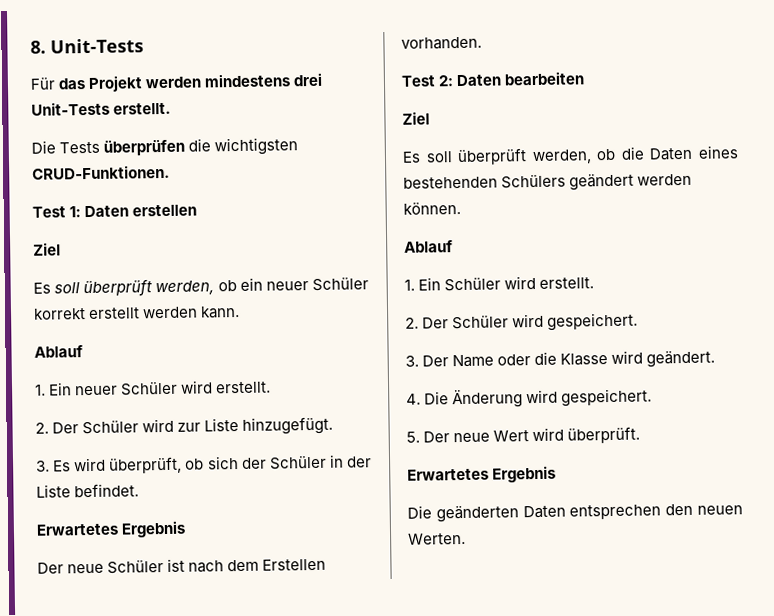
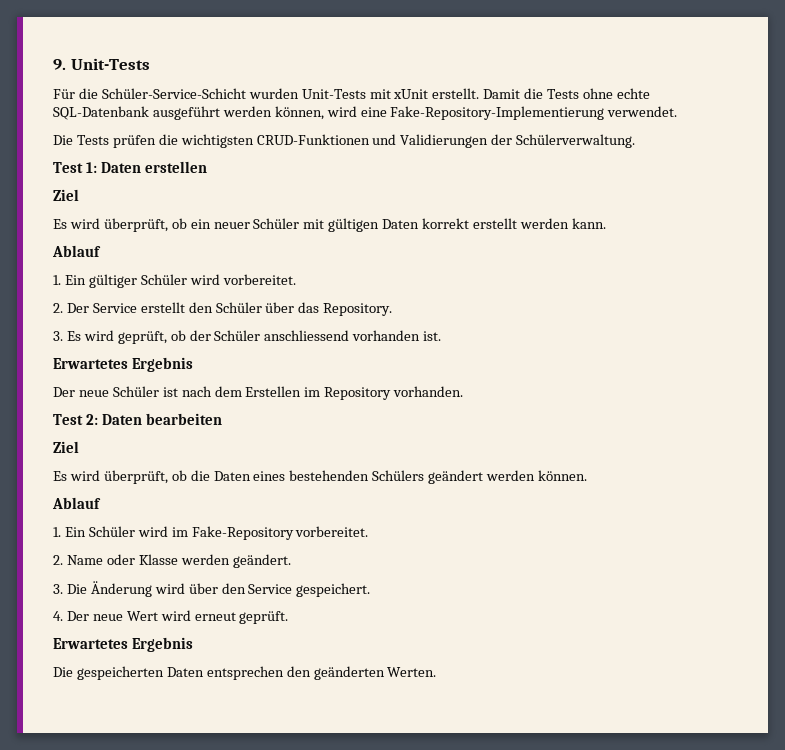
[30,40,46,54] 8. -> [53,59,66,70] 9.
[58,72,324,92] [31,101,172,116] das Projekt werden mindestens drei Unit-Tests erstellt. -> [78,88,650,99] [53,106,678,120] die Schüler-Service-Schicht wurden Unit-Tests mit xUnit erstellt. Damit die Tests ohne echte SQL-Datenbank ausgeführt werden können, wird eine Fake-Repository-Implementierung verwendet.
[103,138,186,156] überprüfen -> [112,135,156,148] prüfen
[32,164,170,180] CRUD-Funktionen. -> [256,134,636,148] CRUD-Funktionen und Validierungen der Schülerverwaltung.
[54,279,215,298] soll überprüft werden, -> [69,218,168,232] wird überprüft,
(370, 284) none -> [303,218,420,232] mit gültigen Daten
[75,380,272,396] [35,416,334,435] [36,454,372,474] [36,483,140,498] neuer Schüler wird erstellt. // 2. Der Schüler wird zur Liste hinzugefügt. // 3. Es wird überprüft, ob sich der Schüler in der Liste befindet. -> [88,274,296,288] [53,302,393,316] [53,330,442,344] gültiger Schüler wird vorbereitet. // 2. Der Service erstellt den Schüler über das Repository. // 3. Es wird geprüft, ob der Schüler anschliessend vorhanden ist.
(327, 564) none -> [304,387,392,400] im Repository
[425,148,592,166] soll überprüft werden, -> [69,470,168,484] wird überprüft,
[539,277,595,289] [405,312,639,331] [405,350,716,368] [406,388,653,409] [406,431,420,443] erstellt. // 2. Der Schüler wird gespeichert. // 3. Der Name oder die Klasse wird geändert. // 4. Die Änderung wird gespeichert. // 5. -> [171,526,369,540] [53,554,291,568] [53,581,371,597] [53,611,63,621] im Fake-Repository vorbereitet. // 2. Name oder Klasse werden geändert. // 3. Die Änderung wird über den Service gespeichert. // 4.
[567,426,641,444] überprüft. -> [194,611,289,624] erneut geprüft.
[435,505,519,523] geänderten -> [76,666,164,680] gespeicherten
[697,505,743,515] neuen -> [313,666,385,680] geänderten

